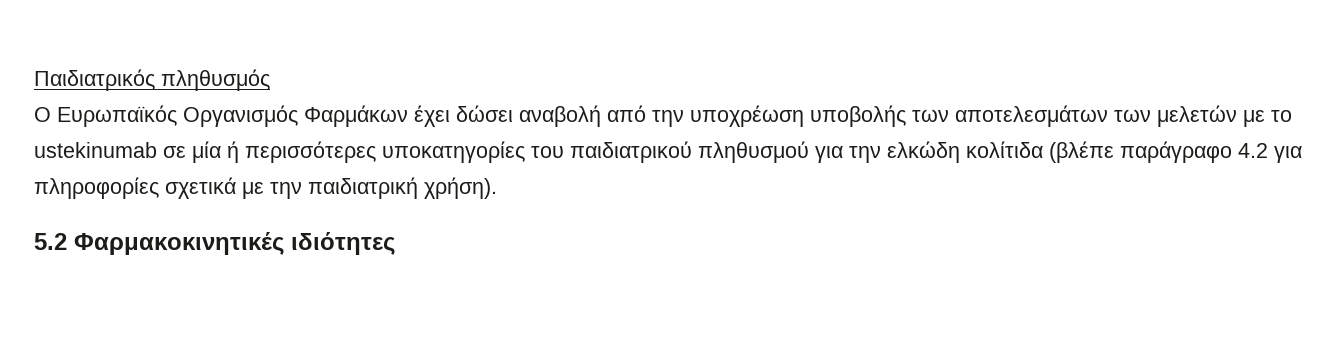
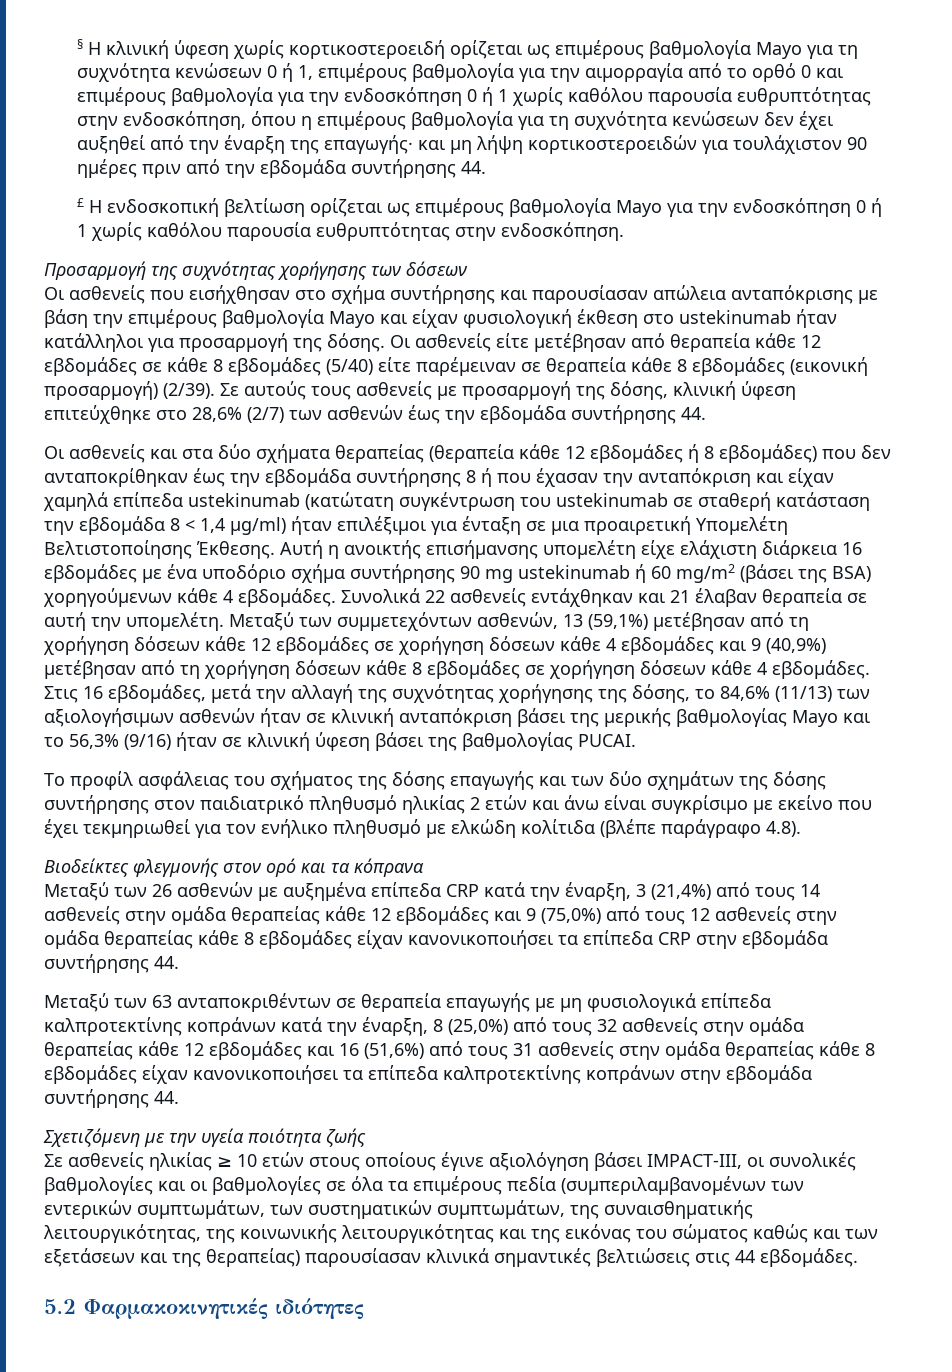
[34,69,270,91] [34,105,1292,127] [34,141,1302,163] [34,177,497,199] Παιδιατρικός πληθυσμός // Ο Ευρωπαϊκός Οργανισμός Φαρμάκων έχει δώσει αναβολή από την υποχρέωση υποβολής των αποτελεσμάτων των μελετών με το ustekinumab σε μία ή περισσότερες υποκατηγορίες του παιδιατρικού πληθυσμού για την ελκώδη κολίτιδα (βλέπε παράγραφο 4.2 για πληροφορίες σχετικά με την παιδιατρική χρήση). -> [77,39,859,59] [77,63,844,82] [77,87,872,106] [77,111,834,130] [77,135,868,154] [77,159,487,178] [77,198,883,217] [77,222,625,241] [44,261,468,280] [44,285,878,304] [44,309,837,328] [44,333,821,352] [44,357,868,376] [44,381,796,400] [44,405,706,424] [44,444,891,463] [44,468,834,487] [43,492,870,511] [44,516,788,535] [44,540,862,559] [44,564,871,583] [43,588,867,607] [44,612,809,631] [43,636,826,655] [44,660,870,679] [44,684,870,703] [44,708,870,727] [44,732,636,751] [44,771,826,790] [44,795,872,814] [44,819,801,838] [44,858,424,877] [44,882,820,901] [44,906,837,925] [44,930,828,949] [44,954,179,973] [44,993,771,1012] [44,1017,804,1036] [44,1041,875,1060] [44,1065,812,1084] [44,1089,179,1108] [43,1128,366,1147] [44,1152,856,1171] [44,1176,804,1195] [44,1200,753,1219] [43,1224,878,1243] [44,1248,858,1267] § Η κλινική ύφεση χωρίς κορτικοστεροειδή ορίζεται ως επιμέρους βαθμολογία Mayo για τη συχνότητα κενώσεων 0 ή 1, επιμέρους βαθμολογία για την αιμορραγία από το ορθό 0 και επιμέρους βαθμολογία για την ενδοσκόπηση 0 ή 1 χωρίς καθόλου παρουσία ευθρυπτότητας στην ενδοσκόπηση, όπου η επιμέρους βαθμολογία για τη συχνότητα κενώσεων δεν έχει αυξηθεί από την έναρξη της επαγωγής· και μη λήψη κορτικοστεροειδών για τουλάχιστον 90 ημέρες πριν από την εβδομάδα συντήρησης 44. // £ Η ενδοσκοπική βελτίωση ορίζεται ως επιμέρους βαθμολογία Mayo για την ενδοσκόπηση 0 ή 1 χωρίς καθόλου παρουσία ευθρυπτότητας στην ενδοσκόπηση. // Προσαρμογή της συχνότητας χορήγησης των δόσεων // Οι ασθενείς που εισήχθησαν στο σχήμα συντήρησης και παρουσίασαν απώλεια ανταπόκρισης με βάση την επιμέρους βαθμολογία Mayo και είχαν φυσιολογική έκθεση στο ustekinumab ήταν κατάλληλοι για προσαρμογή της δόσης. Οι ασθενείς είτε μετέβησαν από θεραπεία κάθε 12 εβδομάδες σε κάθε 8 εβδομάδες (5/40) είτε παρέμειναν σε θεραπεία κάθε 8 εβδομάδες (εικονική προσαρμογή) (2/39). Σε αυτούς τους ασθενείς με προσαρμογή της δόσης, κλινική ύφεση επιτεύχθηκε στο 28,6% (2/7) των ασθενών έως την εβδομάδα συντήρησης 44. // Οι ασθενείς και στα δύο σχήματα θεραπείας (θεραπεία κάθε 12 εβδομάδες ή 8 εβδομάδες) που δεν ανταποκρίθηκαν έως την εβδομάδα συντήρησης 8 ή που έχασαν την ανταπόκριση και είχαν χαμηλά επίπεδα ustekinumab (κατώτατη συγκέντρωση του ustekinumab σε σταθερή κατάσταση την εβδομάδα 8 < 1,4 µg/ml) ήταν επιλέξιμοι για ένταξη σε μια προαιρετική Υπομελέτη Βελτιστοποίησης Έκθεσης. Αυτή η ανοικτής επισήμανσης υπομελέτη είχε ελάχιστη διάρκεια 16 εβδομάδες με ένα υποδόριο σχήμα συντήρησης 90 mg ustekinumab ή 60 mg/m2 (βάσει της BSA) χορηγούμενων κάθε 4 εβδομάδες. Συνολικά 22 ασθενείς εντάχθηκαν και 21 έλαβαν θεραπεία σε αυτή την υπομελέτη. Μεταξύ των συμμετεχόντων ασθενών, 13 (59,1%) μετέβησαν από τη χορήγηση δόσεων κάθε 12 εβδομάδες σε χορήγηση δόσεων κάθε 4 εβδομάδες και 9 (40,9%) μετέβησαν από τη χορήγηση δόσεων κάθε 8 εβδομάδες σε χορήγηση δόσεων κάθε 4 εβδομάδες. Στις 16 εβδομάδες, μετά την αλλαγή της συχνότητας χορήγησης της δόσης, το 84,6% (11/13) των αξιολογήσιμων ασθενών ήταν σε κλινική ανταπόκριση βάσει της μερικής βαθμολογίας Mayo και το 56,3% (9/16) ήταν σε κλινική ύφεση βάσει της βαθμολογίας PUCAI. // Το προφίλ ασφάλειας του σχήματος της δόσης επαγωγής και των δύο σχημάτων της δόσης συντήρησης στον παιδιατρικό πληθυσμό ηλικίας 2 ετών και άνω είναι συγκρίσιμο με εκείνο που έχει τεκμηριωθεί για τον ενήλικο πληθυσμό με ελκώδη κολίτιδα (βλέπε παράγραφο 4.8). // Βιοδείκτες φλεγμονής στον ορό και τα κόπρανα // Μεταξύ των 26 ασθενών με αυξημένα επίπεδα CRP κατά την έναρξη, 3 (21,4%) από τους 14 ασθενείς στην ομάδα θεραπείας κάθε 12 εβδομάδες και 9 (75,0%) από τους 12 ασθενείς στην ομάδα θεραπείας κάθε 8 εβδομάδες είχαν κανονικοποιήσει τα επίπεδα CRP στην εβδομάδα συντήρησης 44. // Μεταξύ των 63 ανταποκριθέντων σε θεραπεία επαγωγής με μη φυσιολογικά επίπεδα καλπροτεκτίνης κοπράνων κατά την έναρξη, 8 (25,0%) από τους 32 ασθενείς στην ομάδα θεραπείας κάθε 12 εβδομάδες και 16 (51,6%) από τους 31 ασθενείς στην ομάδα θεραπείας κάθε 8 εβδομάδες είχαν κανονικοποιήσει τα επίπεδα καλπροτεκτίνης κοπράνων στην εβδομάδα συντήρησης 44. // Σχετιζόμενη με την υγεία ποιότητα ζωής // Σε ασθενείς ηλικίας ≥ 10 ετών στους οποίους έγινε αξιολόγηση βάσει IMPACT-III, οι συνολικές βαθμολογίες και οι βαθμολογίες σε όλα τα επιμέρους πεδία (συμπεριλαμβανομένων των εντερικών συμπτωμάτων, των συστηματικών συμπτωμάτων, της συναισθηματικής λειτουργικότητας, της κοινωνικής λειτουργικότητας και της εικόνας του σώματος καθώς και των εξετάσεων και της θεραπείας) παρουσίασαν κλινικά σημαντικές βελτιώσεις στις 44 εβδομάδες.

